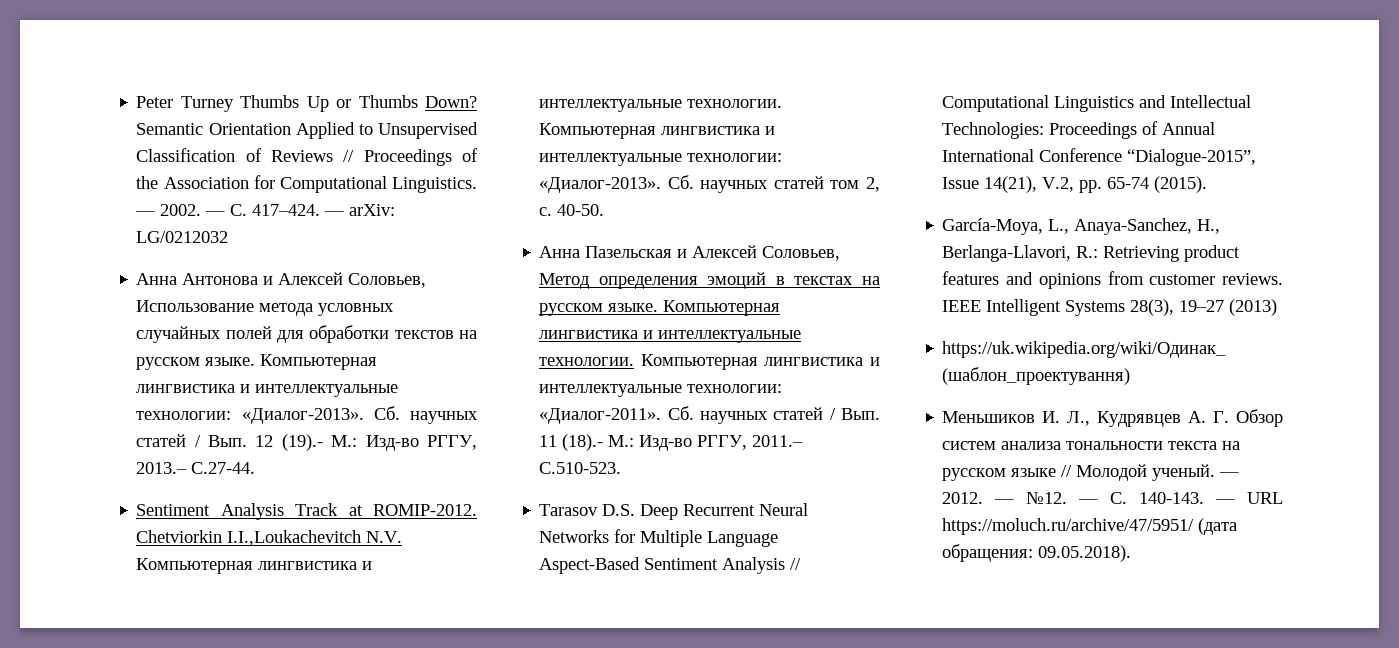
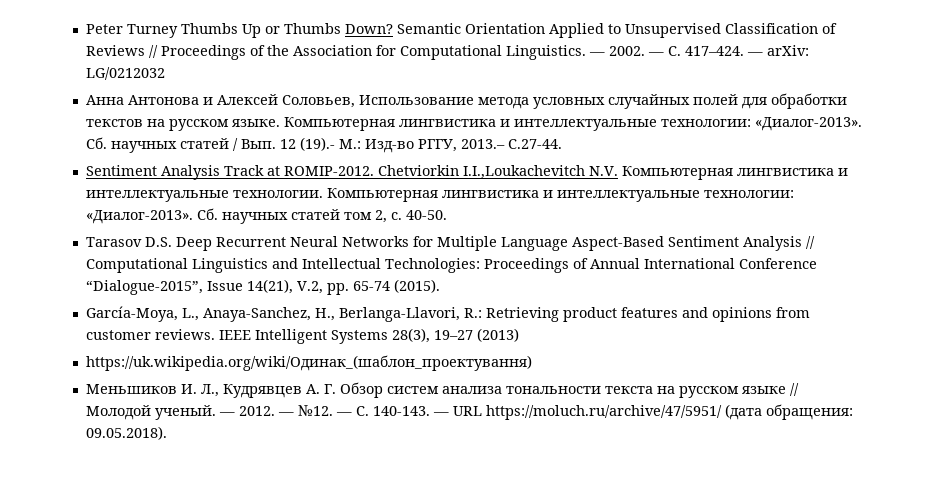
[539,245,841,261] [539,272,880,289] [539,300,781,316] [539,330,802,343] [539,354,880,370] [539,384,783,397] [539,406,880,424] [539,434,804,451] [539,462,622,474] // Анна Пазельская и Алексей Соловьев, Метод определения эмоций в текстах на русском языке. Компьютерная лингвистика и интеллектуальные технологии. Компьютерная лингвистика и интеллектуальные технологии: «Диалог-2011». Сб. научных статей / Вып. 11 (18).- М.: Изд-во РГГУ, 2011.– С.510-523. -> (447, 215) none

